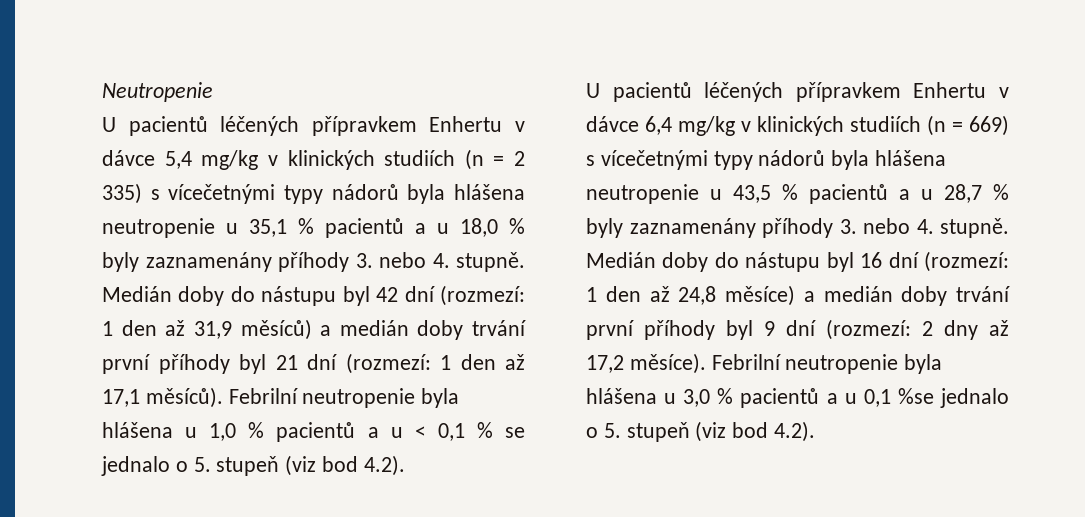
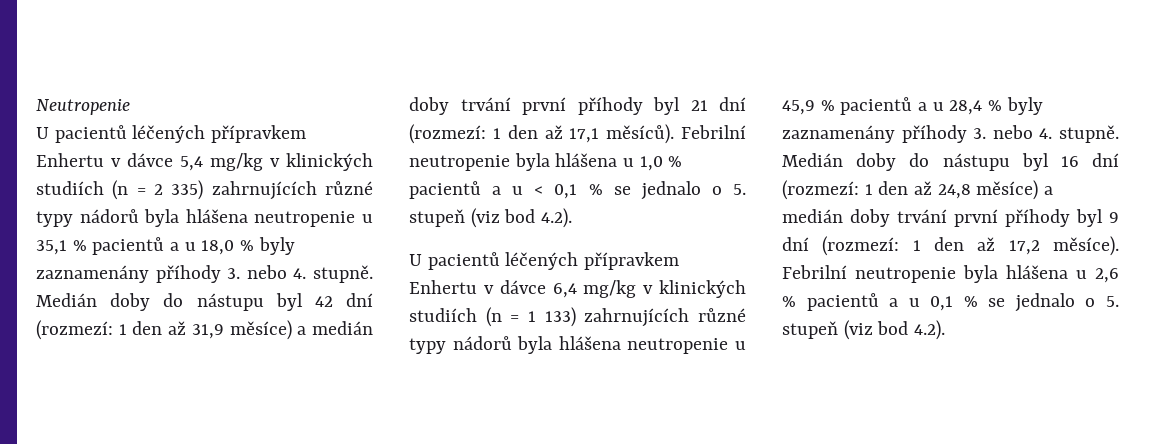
[150,184,276,204] s vícečetnými -> [211,181,374,200] zahrnujících různé
[240,319,312,340] měsíců) -> [229,320,292,340] měsíce)
[969,115,1009,136] [586,150,947,170] [586,184,982,204] 669) s vícečetnými typy nádorů byla hlášena neutropenie u 43,5 % pacientů a u 28,7 -> [528,307,746,327] [409,336,746,354] [782,97,983,115] 1 133) zahrnujících různé typy nádorů byla hlášena neutropenie u 45,9 % pacientů a u 28,4
[922,320,978,340] 2 dny -> [912,237,964,251] 1 den
[683,389,711,407] 3,0 -> [1095,268,1119,283] 2,6
[897,388,934,404] %se -> [963,296,1006,307] % se

